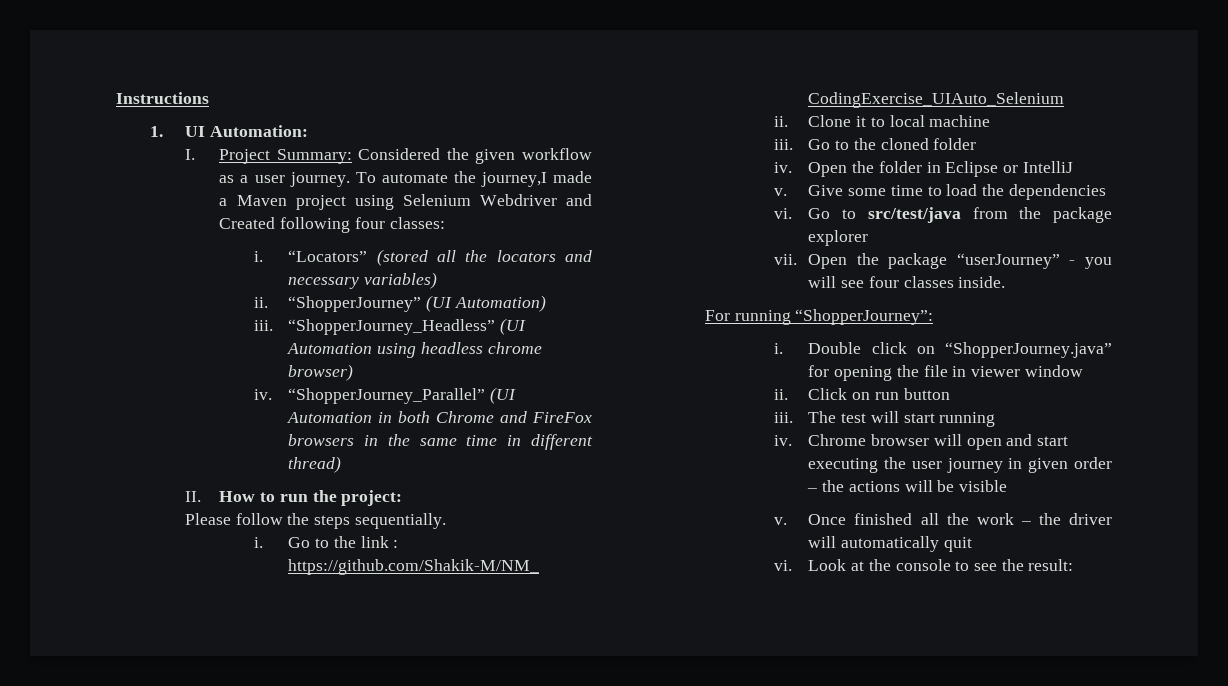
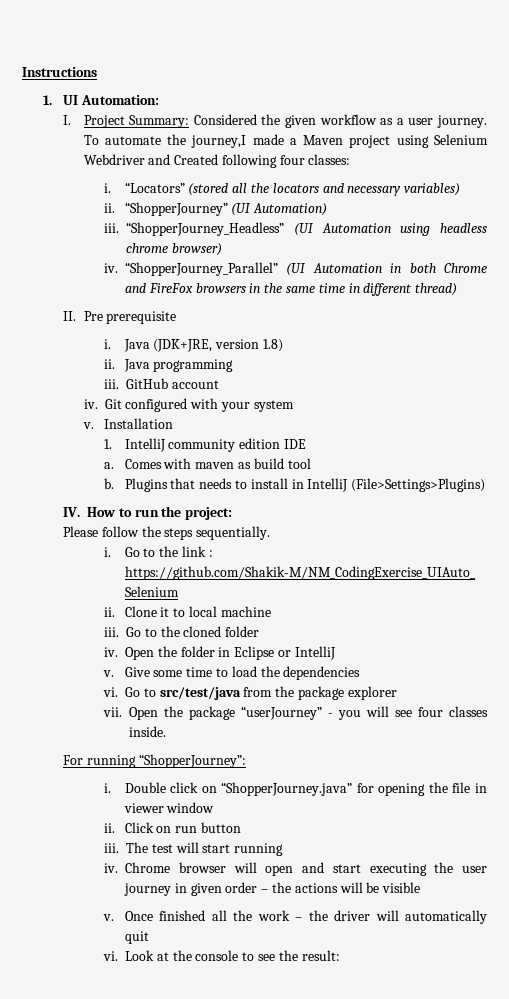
(201, 496) none -> [83,311,177,324] [104,339,283,352] [104,359,234,372] [104,378,219,389] [83,398,294,412] [82,418,174,429] [104,438,306,452] [104,458,311,469] [104,478,486,492] [63,507,81,517] Pre prerequisite // i. Java (JDK+JRE, version 1.8) // ii. Java programming // iii. GitHub account // iv. Git configured with your system // v. Installation // 1. IntelliJ community edition IDE // a. Comes with maven as build tool // b. Plugins that needs to install in IntelliJ (File>Settings>Plugins) // IV.

